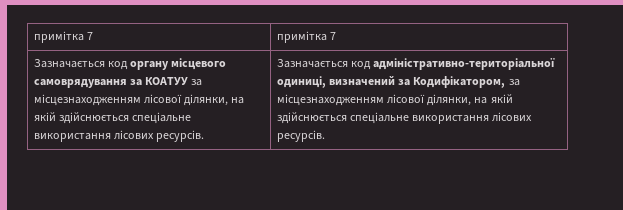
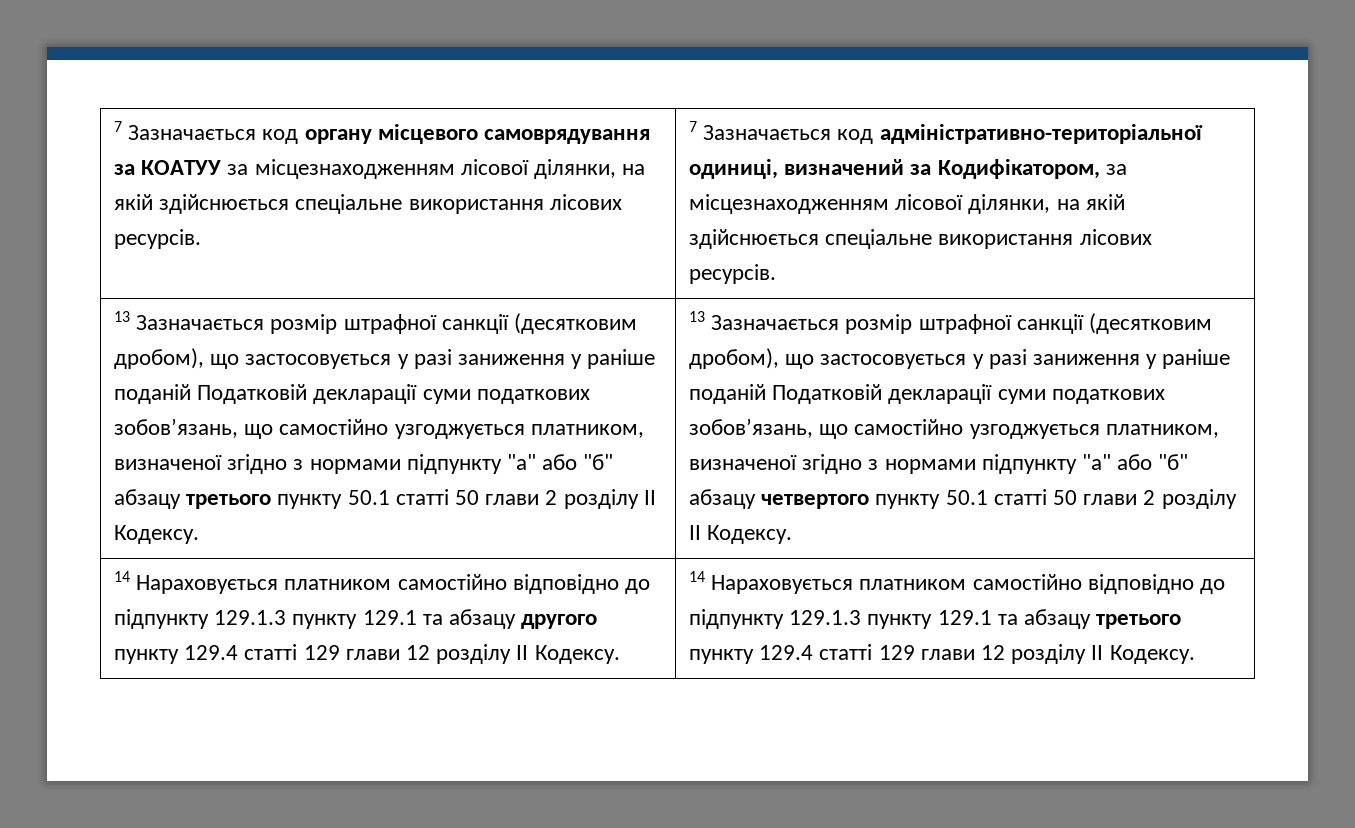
[33,31,93,43] [276,31,336,43] примітка 7 | примітка 7 // -> [114,121,123,132] 7
(205, 136) none -> [689,121,698,132] 7
(325, 136) none -> [114,311,638,334] [114,348,656,369] [114,384,590,404] [114,418,644,439] [114,454,614,474] [114,489,656,509] [114,525,200,544] [689,311,1213,334] [689,348,1231,369] [689,384,1165,404] [689,418,1219,439] [689,454,1189,474] [689,489,1237,509] [689,525,793,544] [114,571,651,594] [114,609,598,629] [114,644,620,664] [689,571,1226,594] [689,609,1182,629] [689,644,1195,664] // 13 Зазначається розмір штрафної санкції (десятковим дробом), що застосовується у разі заниження у раніше поданій Податковій декларації суми податкових зобов’язань, що самостійно узгоджується платником, визначеної згідно з нормами підпункту "а" або "б" абзацу третього пункту 50.1 статті 50 глави 2 розділу ІІ Кодексу. | 13 Зазначається розмір штрафної санкції (десятковим дробом), що застосовується у разі заниження у раніше поданій Податковій декларації суми податкових зобов’язань, що самостійно узгоджується платником, визначеної згідно з нормами підпункту "а" або "б" абзацу четвертого пункту 50.1 статті 50 глави 2 розділу ІІ Кодексу. // 14 Нараховується платником самостійно відповідно до підпункту 129.1.3 пункту 129.1 та абзацу другого пункту 129.4 статті 129 глави 12 розділу ІІ Кодексу. | 14 Нараховується платником самостійно відповідно до підпункту 129.1.3 пункту 129.1 та абзацу третього пункту 129.4 статті 129 глави 12 розділу ІІ Кодексу.

